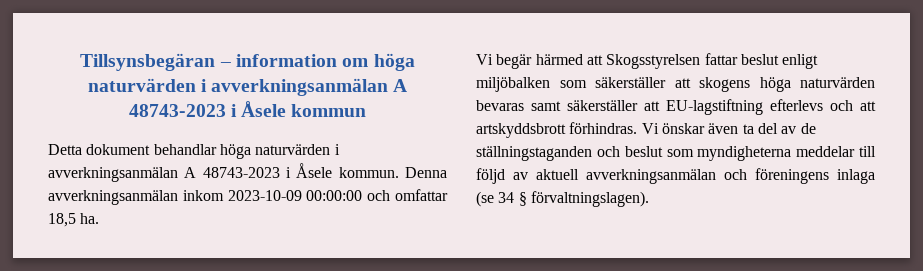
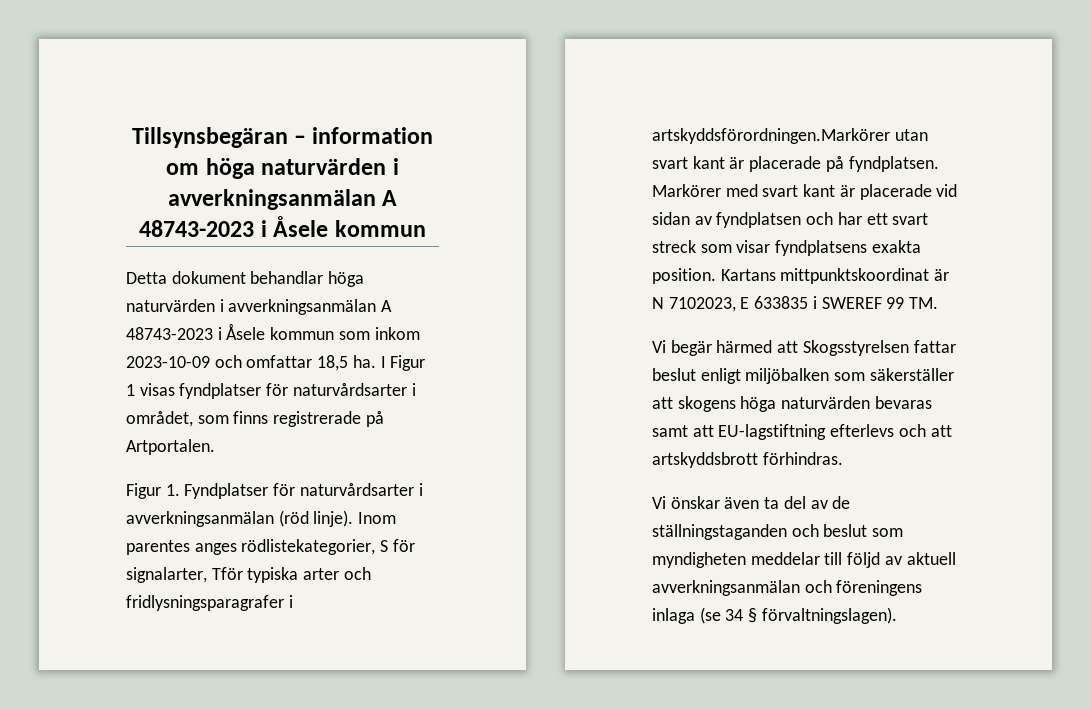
[338,167,447,178] [48,190,178,205] kommun. Denna avverkningsanmälan -> [270,327,370,340] kommun som
[306,190,363,201] 00:00:00 -> (210, 362) none
(100, 218) none -> [380,355,426,371] [126,383,416,399] [126,411,384,427] [126,439,215,455] [126,483,423,499] [126,510,397,527] [126,539,415,555] [126,567,371,583] [126,595,293,611] [652,128,928,144] [652,156,939,172] [652,184,958,200] [652,212,929,228] [652,240,921,256] [652,268,950,284] [652,296,939,312] I Figur 1 visas fyndplatser för naturvårdsarter i området, som finns registrerade på Artportalen. // Figur 1. Fyndplatser för naturvårdsarter i avverkningsanmälan (röd linje). Inom parentes anges rödlistekategorier, S för signalarter, Tför typiska arter och fridlysningsparagrafer i artskyddsförordningen.Markörer utan svart kant är placerade på fyndplatsen. Markörer med svart kant är placerade vid sidan av fyndplatsen och har ett svart streck som visar fyndplatsens exakta position. Kartans mittpunktskoordinat är N 7102023, E 633835 i SWEREF 99 TM.
[567,100,638,111] säkerställer -> (688, 431) none
(638, 128) none -> (843, 458) //
[697,146,792,161] myndigheterna -> [652,552,746,568] myndigheten

